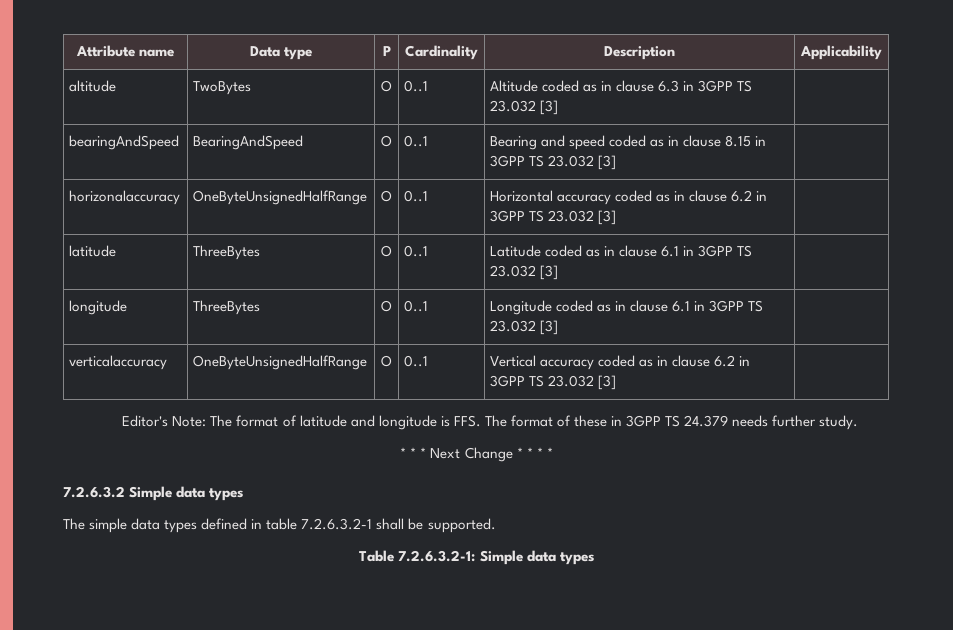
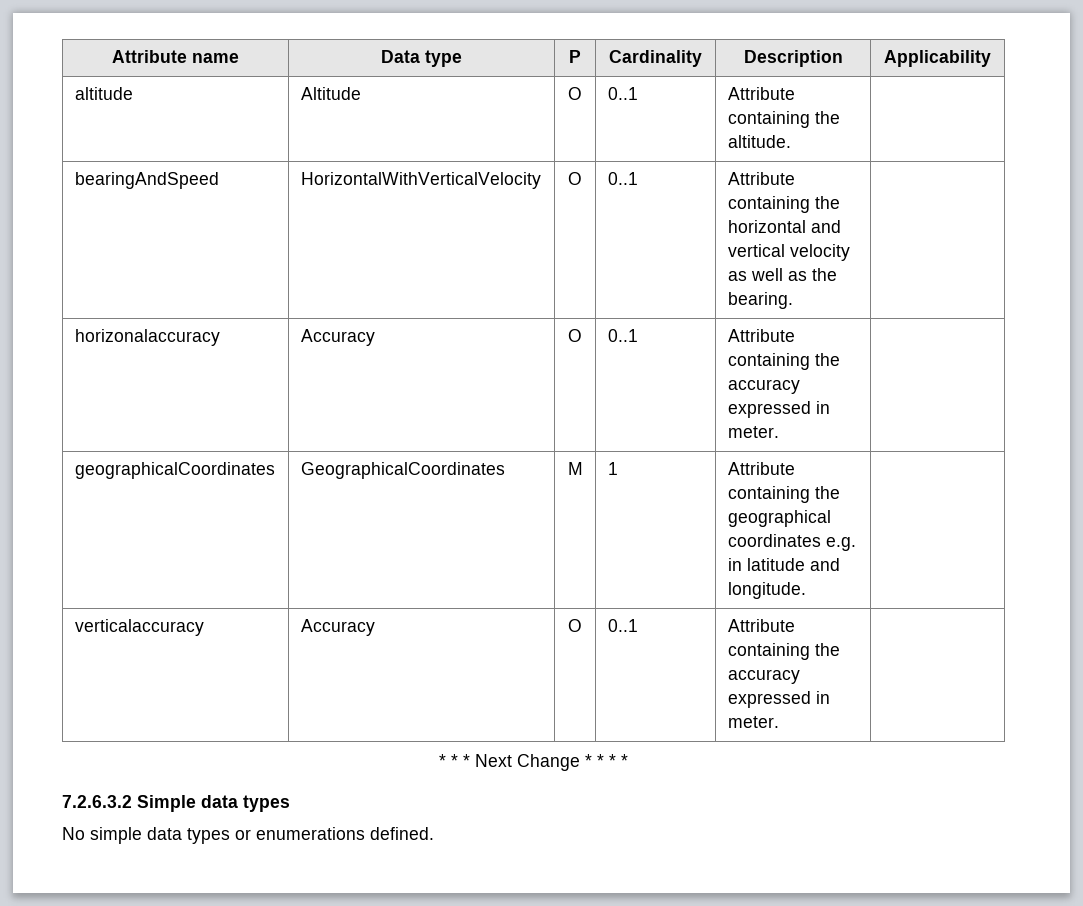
[193,81,252,95] [381,80,392,92] [404,80,429,92] [490,80,753,92] [490,100,559,115] TwoBytes | O | 0..1 | Altitude coded as in clause 6.3 in 3GPP TS 23.032 [3] -> [300,87,361,100] [568,87,582,100] [607,87,638,100] [727,87,795,100] [727,111,840,128] [727,135,791,148] Altitude | O | 0..1 | Attribute containing the altitude.
[193,135,304,150] [381,135,392,147] [404,135,429,147] [490,135,767,150] [490,155,617,170] BearingAndSpeed | O | 0..1 | Bearing and speed coded as in clause 8.15 in 3GPP TS 23.032 [3] -> [300,172,541,189] [568,172,582,185] [607,172,638,185] [727,172,795,185] [727,196,840,213] [727,220,841,233] [727,244,850,261] [727,268,837,281] [727,292,793,309] HorizontalWithVerticalVelocity | O | 0..1 | Attribute containing the horizontal and vertical velocity as well as the bearing.
[193,190,368,205] [381,190,392,202] [404,190,429,202] [490,190,768,205] [490,210,617,225] [69,245,117,257] [193,245,261,260] [381,245,392,257] [404,245,429,257] [490,245,753,257] [490,265,559,280] [69,300,128,315] [193,300,261,315] [381,300,392,312] [404,300,429,312] [490,300,764,315] [490,320,559,335] [69,355,168,370] [193,355,368,370] [381,355,392,367] [404,355,429,367] [490,355,751,370] [490,375,617,390] [122,415,859,430] OneByteUnsignedHalfRange | O | 0..1 | Horizontal accuracy coded as in clause 6.2 in 3GPP TS 23.032 [3] | // latitude | ThreeBytes | O | 0..1 | Latitude coded as in clause 6.1 in 3GPP TS 23.032 [3] | // longitude | ThreeBytes | O | 0..1 | Longitude coded as in clause 6.1 in 3GPP TS 23.032 [3] | // verticalaccuracy | OneByteUnsignedHalfRange | O | 0..1 | Vertical accuracy coded as in clause 6.2 in 3GPP TS 23.032 [3] | // Editor's Note: The format of latitude and longitude is FFS. The format of these in 3GPP TS 24.379 needs further study. -> [300,329,375,346] [568,329,582,342] [607,329,638,342] [727,329,795,342] [727,353,840,370] [727,379,800,394] [727,401,830,418] [727,426,779,438] [74,462,275,479] [300,462,505,479] [567,462,583,475] [607,462,618,475] [727,462,795,475] [727,486,840,503] [727,510,831,527] [727,534,856,551] [727,558,840,571] [727,582,806,599] [74,619,204,636] [300,619,375,636] [568,619,582,632] [607,619,638,632] [727,619,795,632] [727,643,840,660] [727,669,800,684] [727,691,830,708] [727,716,779,728] Accuracy | O | 0..1 | Attribute containing the accuracy expressed in meter. | // geographicalCoordinates | GeographicalCoordinates | M | 1 | Attribute containing the geographical coordinates e.g. in latitude and longitude. | // verticalaccuracy | Accuracy | O | 0..1 | Attribute containing the accuracy expressed in meter. |
[63,518,85,530] The -> [62,827,85,840] No
[201,518,496,533] [359,550,594,565] defined in table 7.2.6.3.2-1 shall be supported. // Table 7.2.6.3.2-1: Simple data types -> [235,827,434,840] or enumerations defined.

